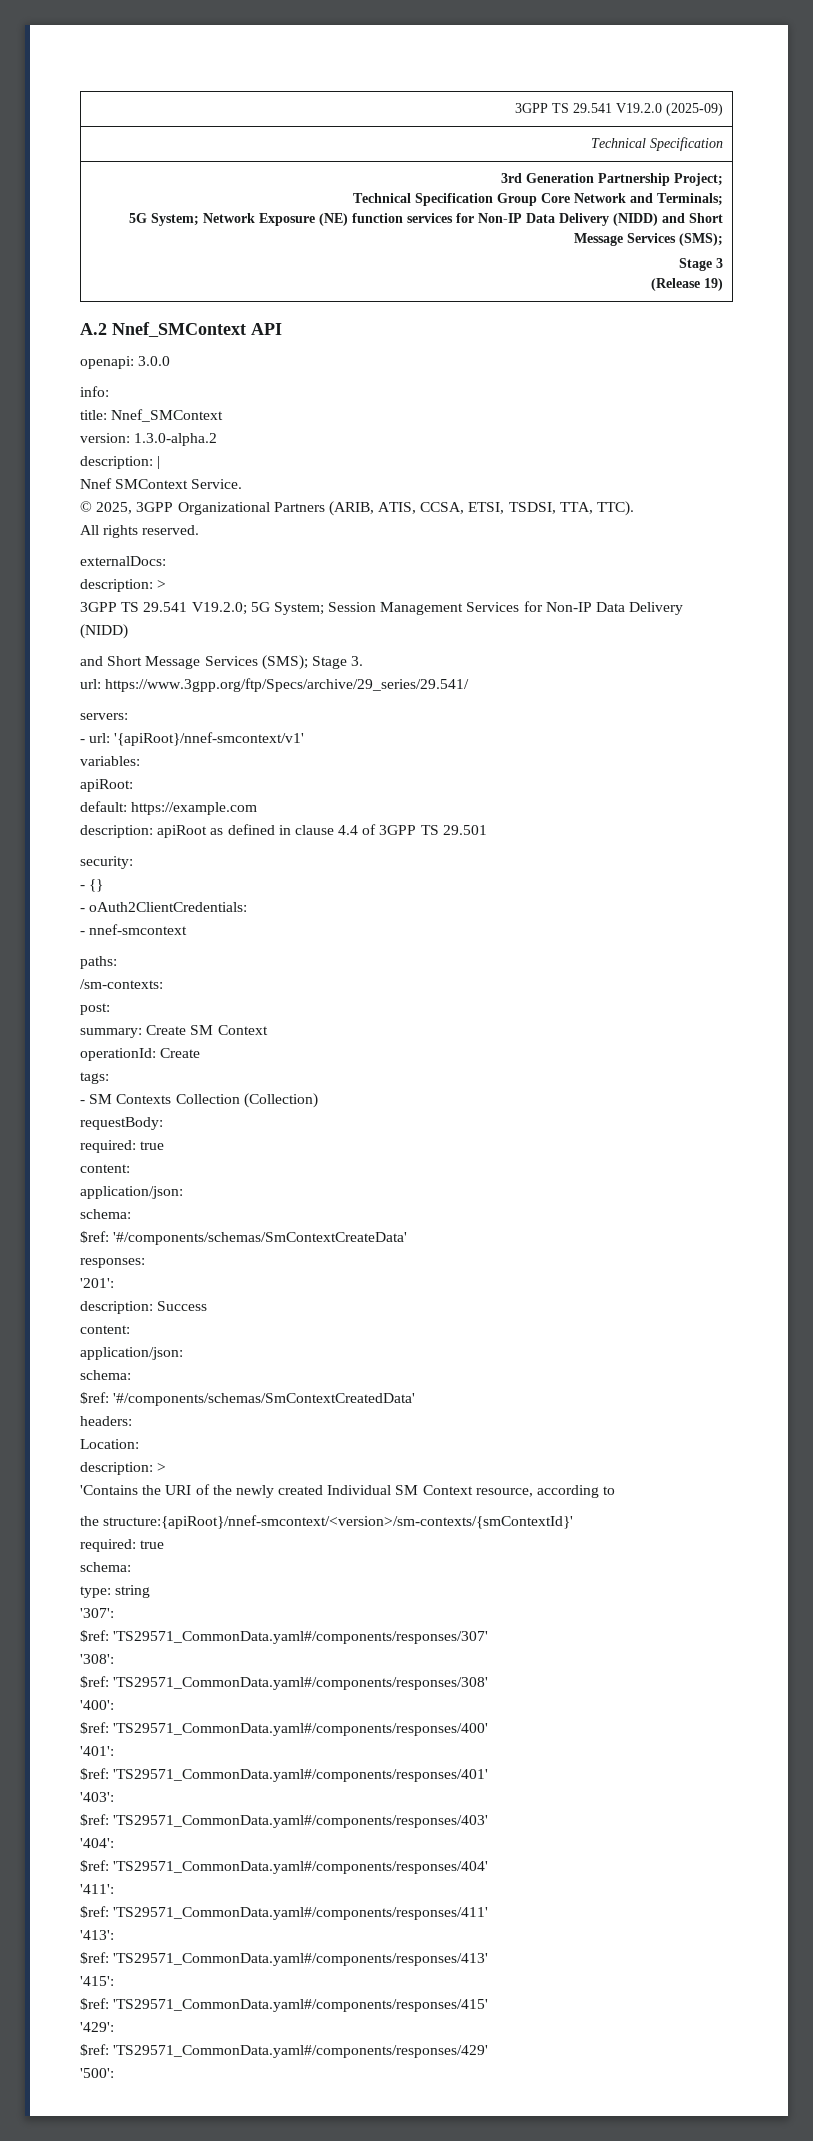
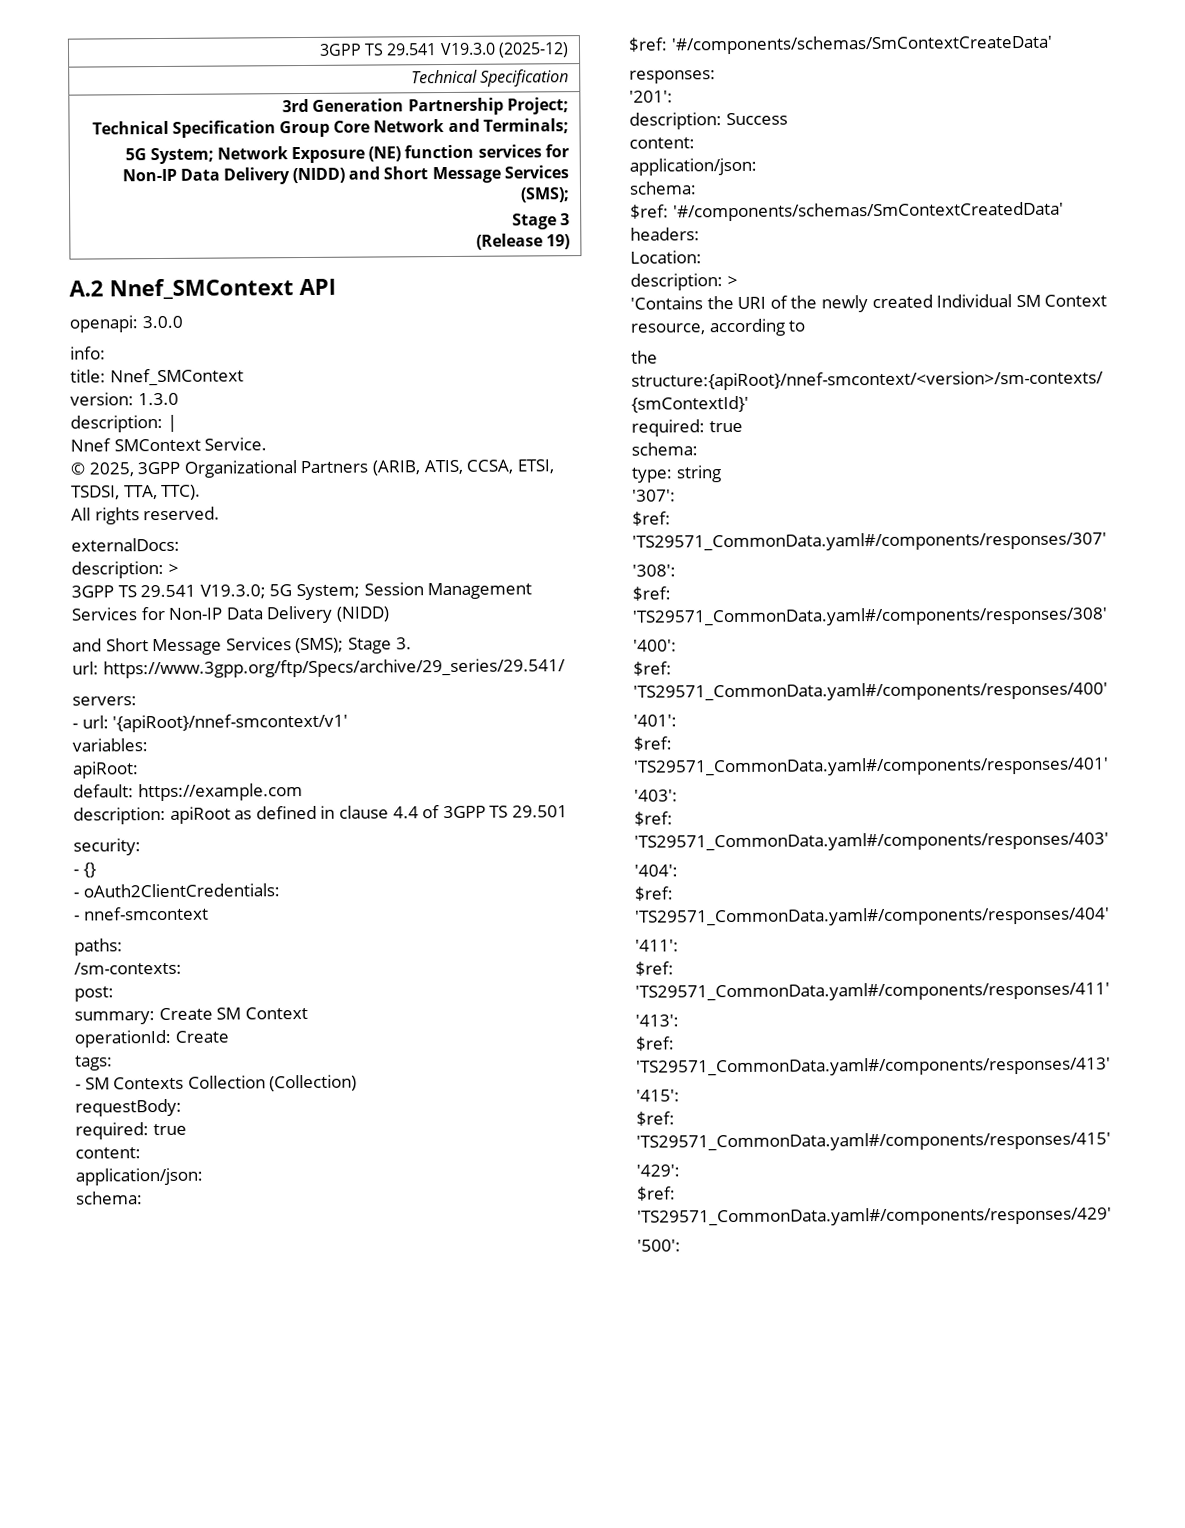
[515,103,724,116] 3GPP TS 29.541 V19.2.0 (2025-09) -> [319,42,569,58] 3GPP TS 29.541 V19.3.0 (2025-12)
[134,433,218,446] 1.3.0-alpha.2 -> [137,392,179,406] 1.3.0
[191,602,247,615] V19.2.0; -> [199,584,266,599] V19.3.0;

